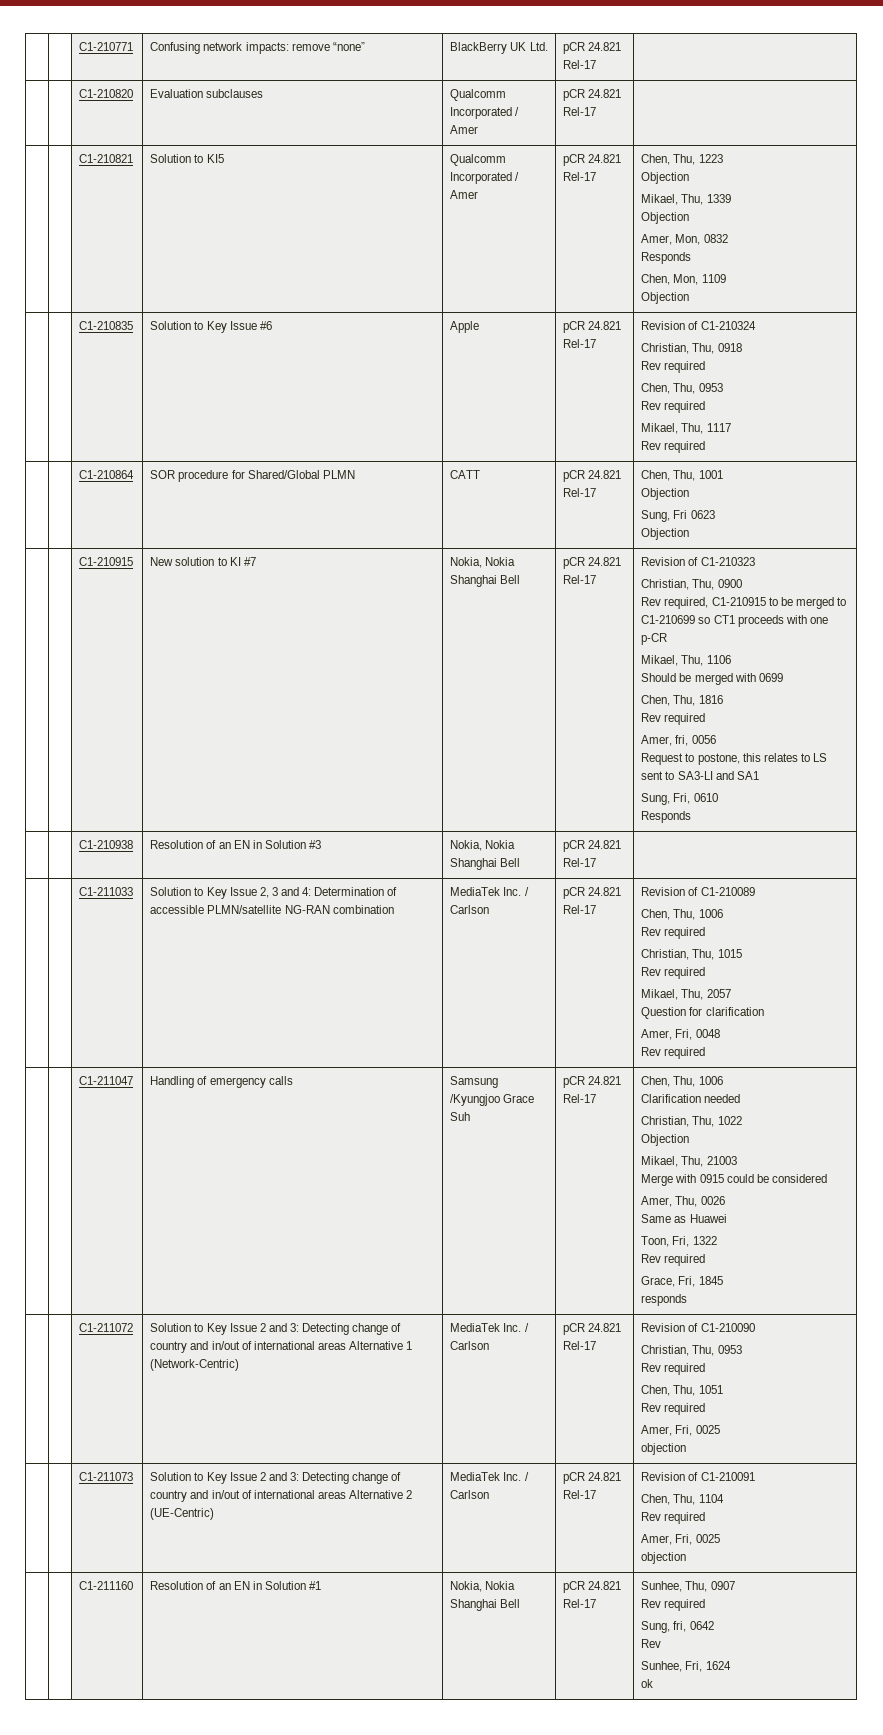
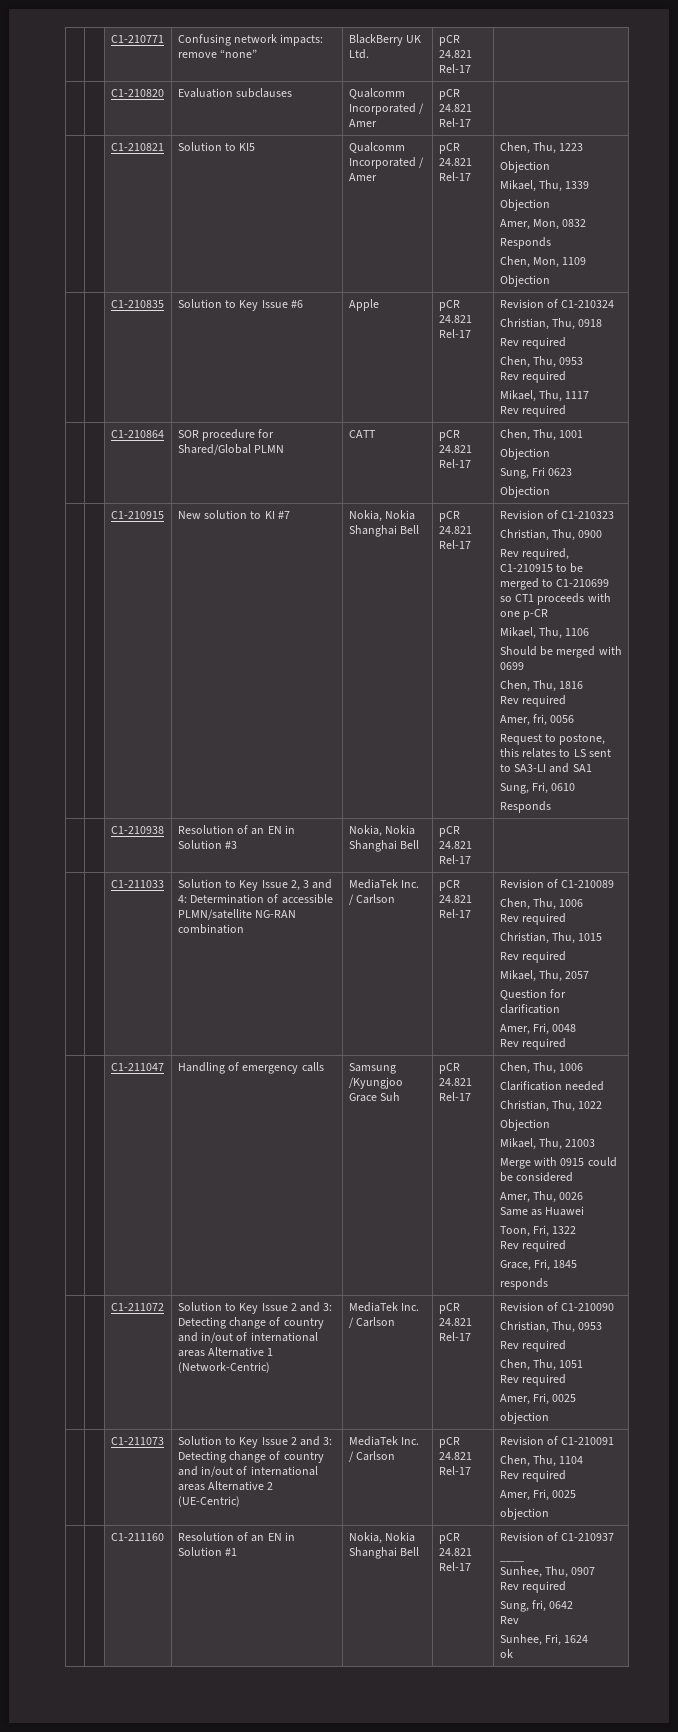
(597, 1603) none -> [499,1532,615,1541] [499,1560,524,1562] Revision of C1-210937 // ____ //

